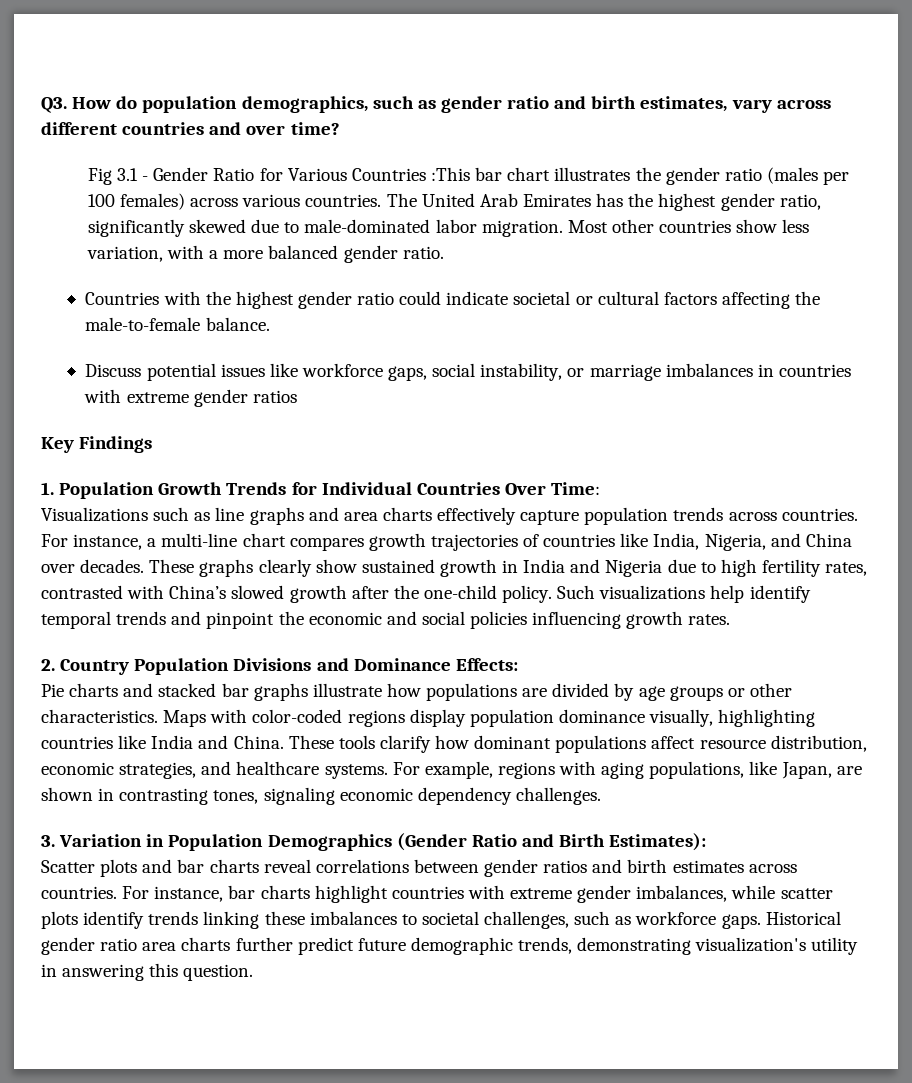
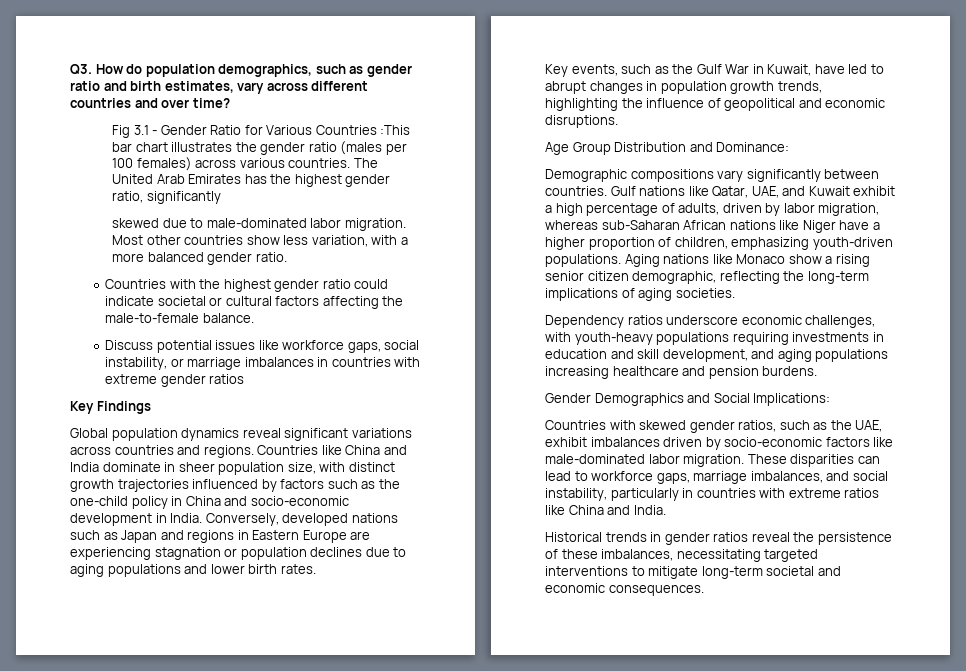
(185, 228) none -> (221, 197) //
[41,482,601,499] [41,507,858,525] [41,533,852,551] [41,559,868,577] [41,585,811,603] [41,611,731,629] [41,658,518,675] [41,683,792,701] [41,709,816,727] [41,735,867,753] [41,761,862,779] [41,787,601,805] [41,833,707,851] [41,859,797,877] [41,885,833,903] [41,911,841,929] [41,937,859,955] [41,963,254,981] 1. Population Growth Trends for Individual Countries Over Time: // Visualizations such as line graphs and area charts effectively capture population trends across countries. For instance, a multi-line chart compares growth trajectories of countries like India, Nigeria, and China over decades. These graphs clearly show sustained growth in India and Nigeria due to high fertility rates, contrasted with China’s slowed growth after the one-child policy. Such visualizations help identify temporal trends and pinpoint the economic and social policies influencing growth rates. // 2. Country Population Divisions and Dominance Effects: // Pie charts and stacked bar graphs illustrate how populations are divided by age groups or other characteristics. Maps with color-coded regions display population dominance visually, highlighting countries like India and China. These tools clarify how dominant populations affect resource distribution, economic strategies, and healthcare systems. For example, regions with aging populations, like Japan, are shown in contrasting tones, signaling economic dependency challenges. // 3. Variation in Population Demographics (Gender Ratio and Birth Estimates): // Scatter plots and bar charts reveal correlations between gender ratios and birth estimates across countries. For instance, bar charts highlight countries with extreme gender imbalances, while scatter plots identify trends linking these imbalances to societal challenges, such as workforce gaps. Historical gender ratio area charts further predict future demographic trends, demonstrating visualization's utility in answering this question. -> [70,428,412,441] [70,445,407,458] [70,462,395,475] [70,479,400,492] [70,496,349,509] [70,513,398,526] [70,530,371,543] [70,547,407,560] [70,564,316,577] [545,64,884,77] [545,81,822,94] [545,98,886,111] [545,115,618,128] [545,142,790,155] [545,169,880,182] [545,186,896,198] [545,203,880,216] [545,220,880,233] [545,237,893,250] [545,254,870,267] [545,271,869,284] [545,288,735,301] [545,315,876,328] [545,332,884,345] [545,349,889,362] [545,366,818,379] [545,393,831,406] [545,420,883,433] [545,437,894,450] [545,454,880,467] [545,471,888,484] [545,488,880,501] [545,505,666,515] [545,532,892,545] [545,549,819,562] [545,566,841,579] [545,583,704,596] Global population dynamics reveal significant variations across countries and regions. Countries like China and India dominate in sheer population size, with distinct growth trajectories influenced by factors such as the one-child policy in China and socio-economic development in India. Conversely, developed nations such as Japan and regions in Eastern Europe are experiencing stagnation or population declines due to aging populations and lower birth rates. // Key events, such as the Gulf War in Kuwait, have led to abrupt changes in population growth trends, highlighting the influence of geopolitical and economic disruptions. // Age Group Distribution and Dominance: // Demographic compositions vary significantly between countries. Gulf nations like Qatar, UAE, and Kuwait exhibit a high percentage of adults, driven by labor migration, whereas sub-Saharan African nations like Niger have a higher proportion of children, emphasizing youth-driven populations. Aging nations like Monaco show a rising senior citizen demographic, reflecting the long-term implications of aging societies. // Dependency ratios underscore economic challenges, with youth-heavy populations requiring investments in education and skill development, and aging populations increasing healthcare and pension burdens. // Gender Demographics and Social Implications: // Countries with skewed gender ratios, such as the UAE, exhibit imbalances driven by socio-economic factors like male-dominated labor migration. These disparities can lead to workforce gaps, marriage imbalances, and social instability, particularly in countries with extreme ratios like China and India. // Historical trends in gender ratios reveal the persistence of these imbalances, necessitating targeted interventions to mitigate long-term societal and economic consequences.

